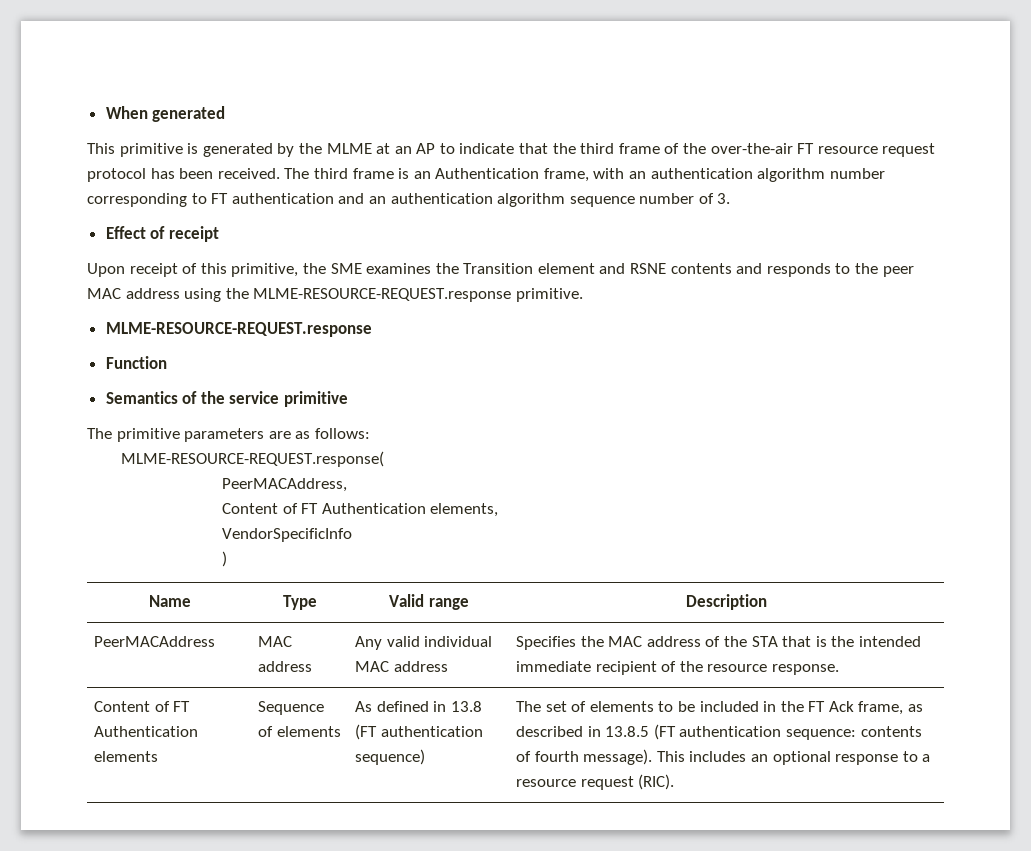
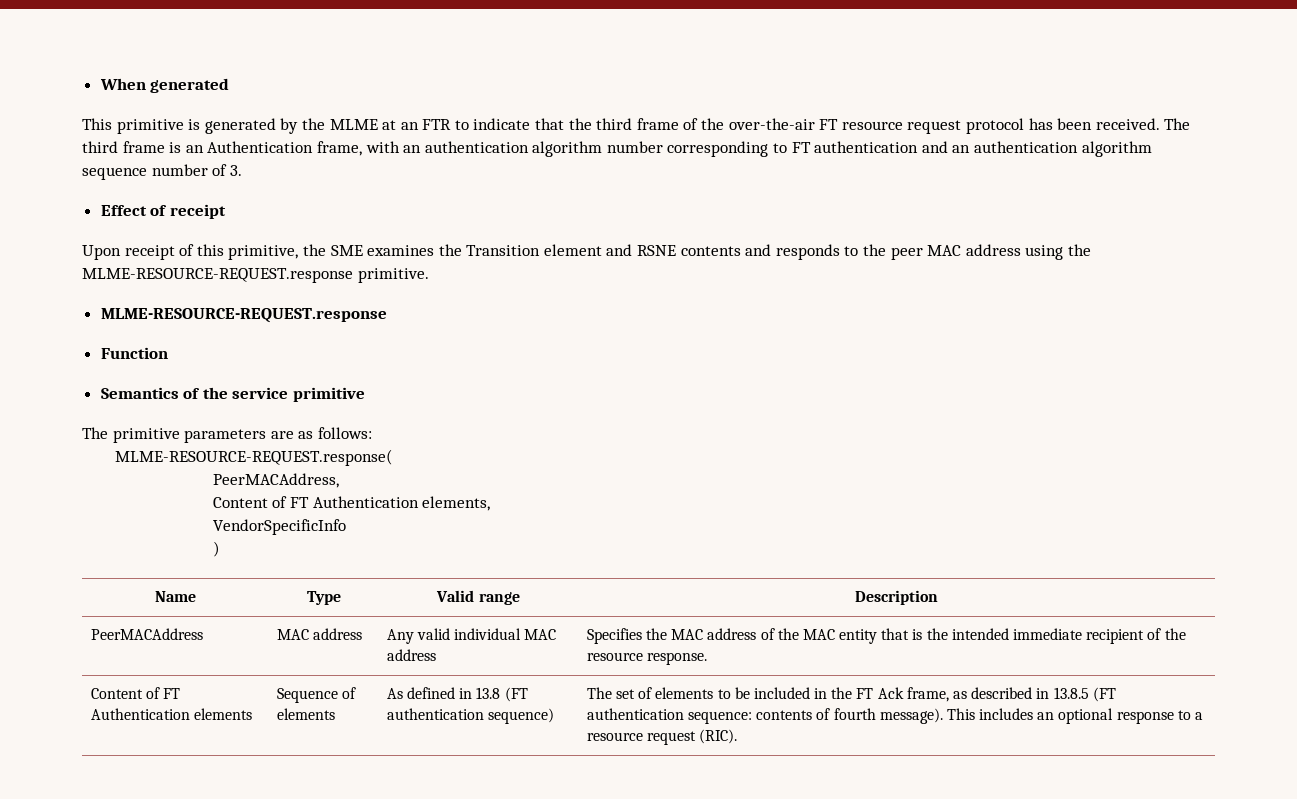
[416,143,436,154] AP -> [422,119,452,130] FTR
[751,636,778,647] STA -> [802,629,878,644] MAC entity

